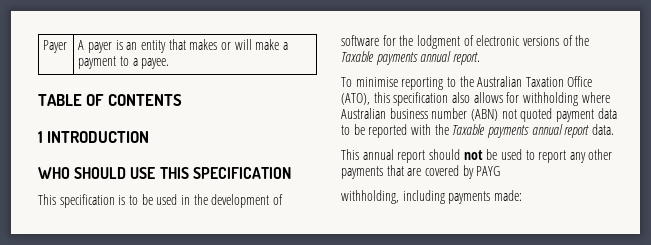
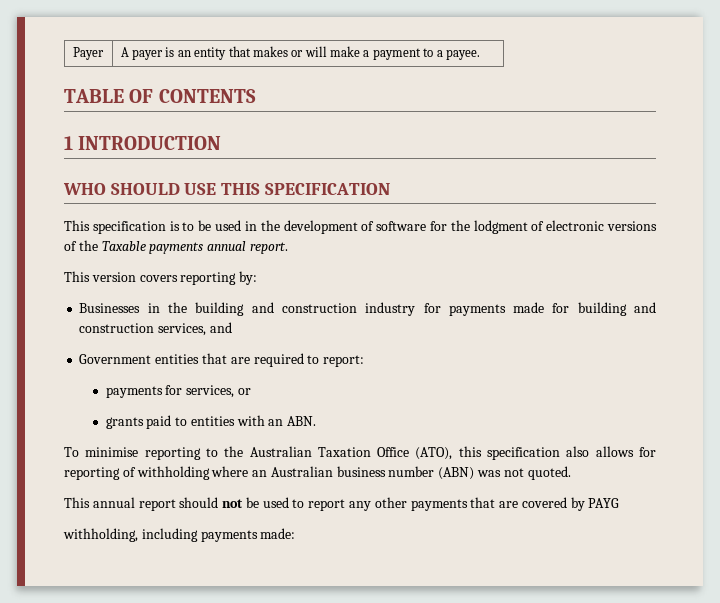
(480, 58) none -> [64,271,258,285] [79,302,656,316] [79,322,232,336] [79,353,365,367] [105,385,251,398] [105,415,317,429] // This version covers reporting by: // Businesses in the building and construction industry for payments made for building and construction services, and // Government entities that are required to report: // payments for services, or // grants paid to entities with an ABN.
(520, 97) none -> [64,467,136,480] reporting of
(610, 97) none -> [252,470,268,477] an
[501,108,617,122] [341,124,614,138] not quoted payment data to be reported with the Taxable payments annual report data. -> [477,466,571,480] was not quoted.

